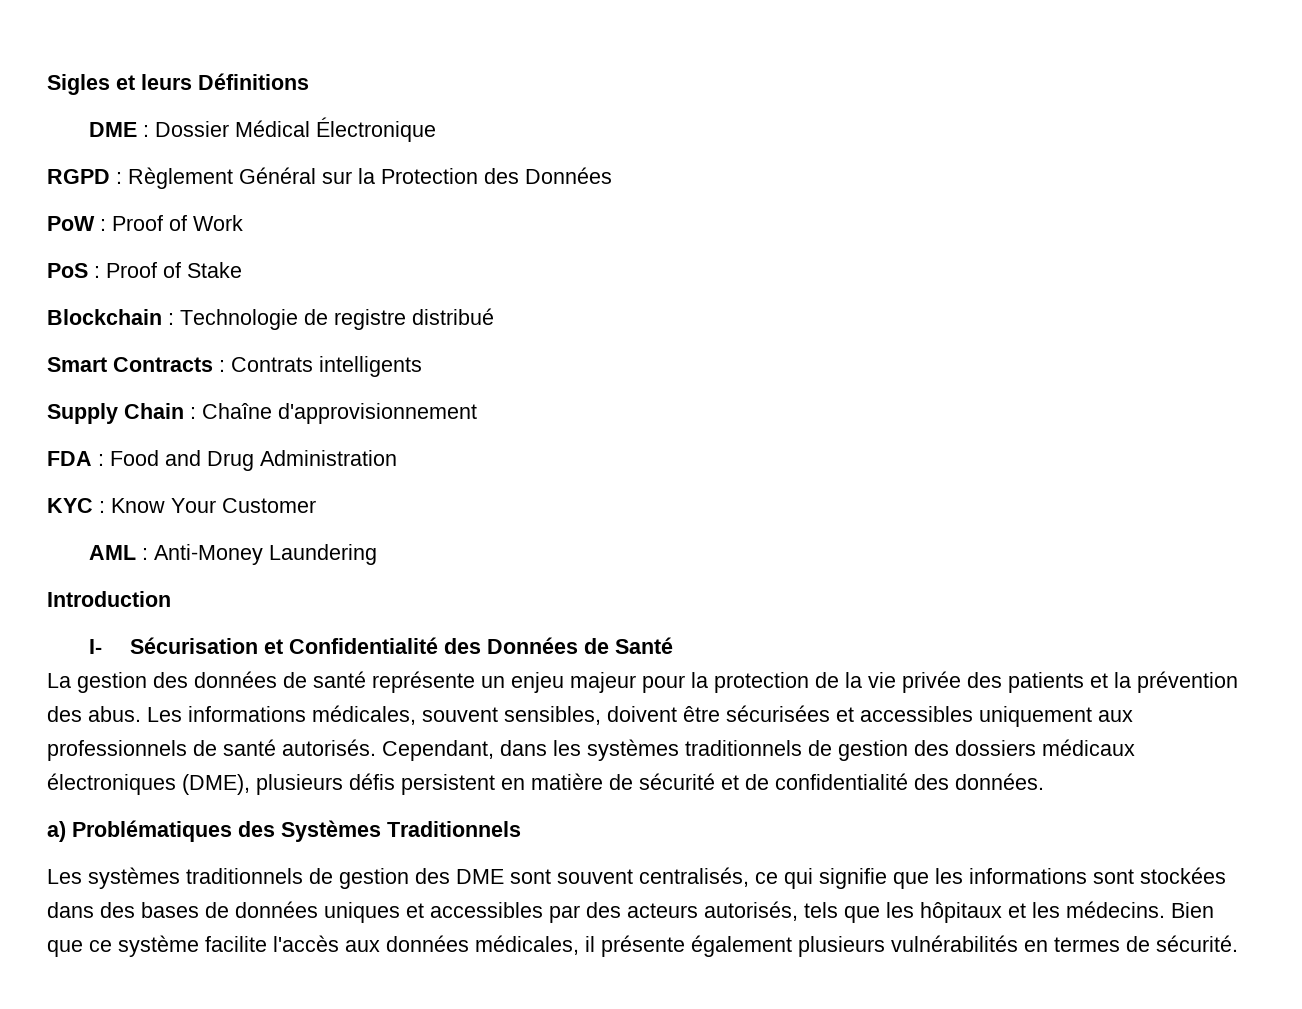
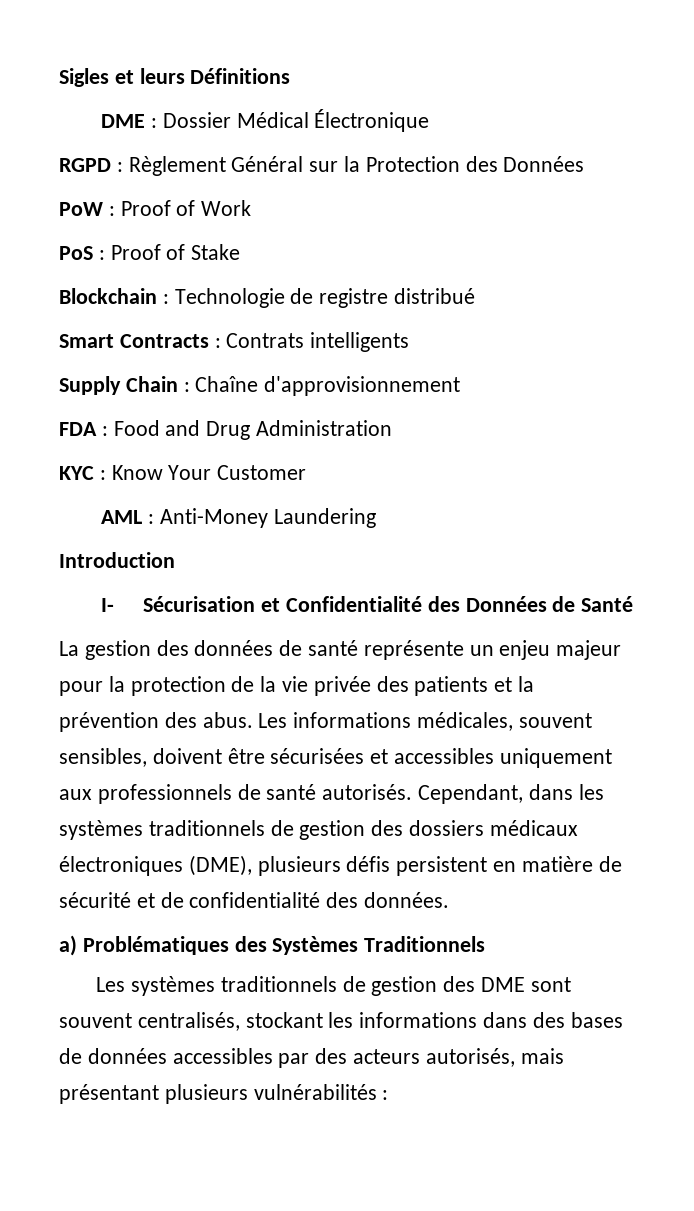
[755,867,1226,889] ce qui signifie que les informations sont stockées -> [245,1012,478,1028] stockant les informations
[324,902,424,923] uniques et -> (167, 1056) none
[804,901,1214,923] [47,935,1238,957] tels que les hôpitaux et les médecins. Bien que ce système facilite l'accès aux données médicales, il présente également plusieurs vulnérabilités en termes de sécurité. -> [520,1048,564,1064] [59,1084,389,1104] mais présentant plusieurs vulnérabilités :

